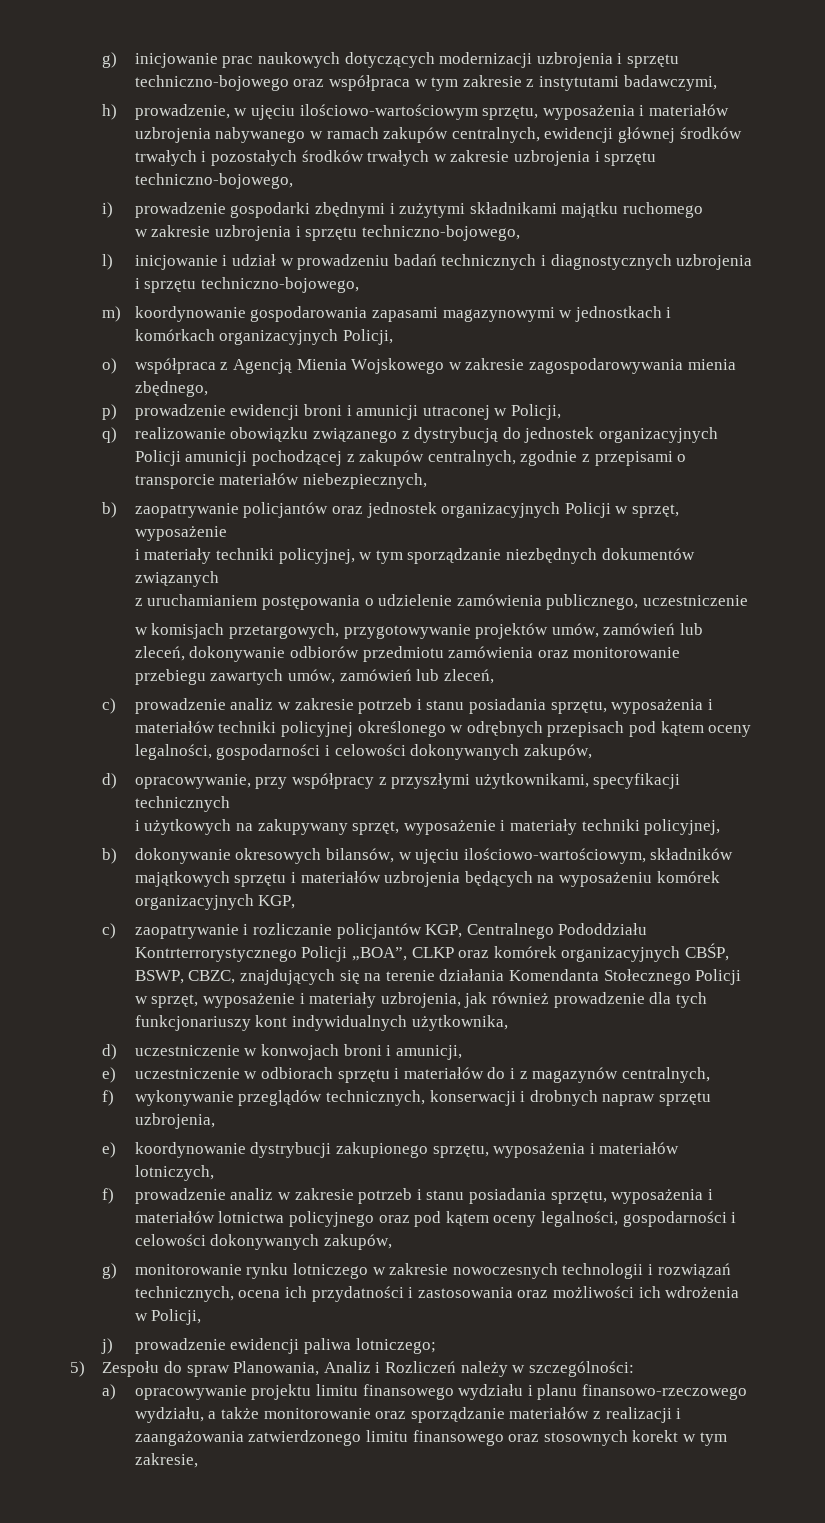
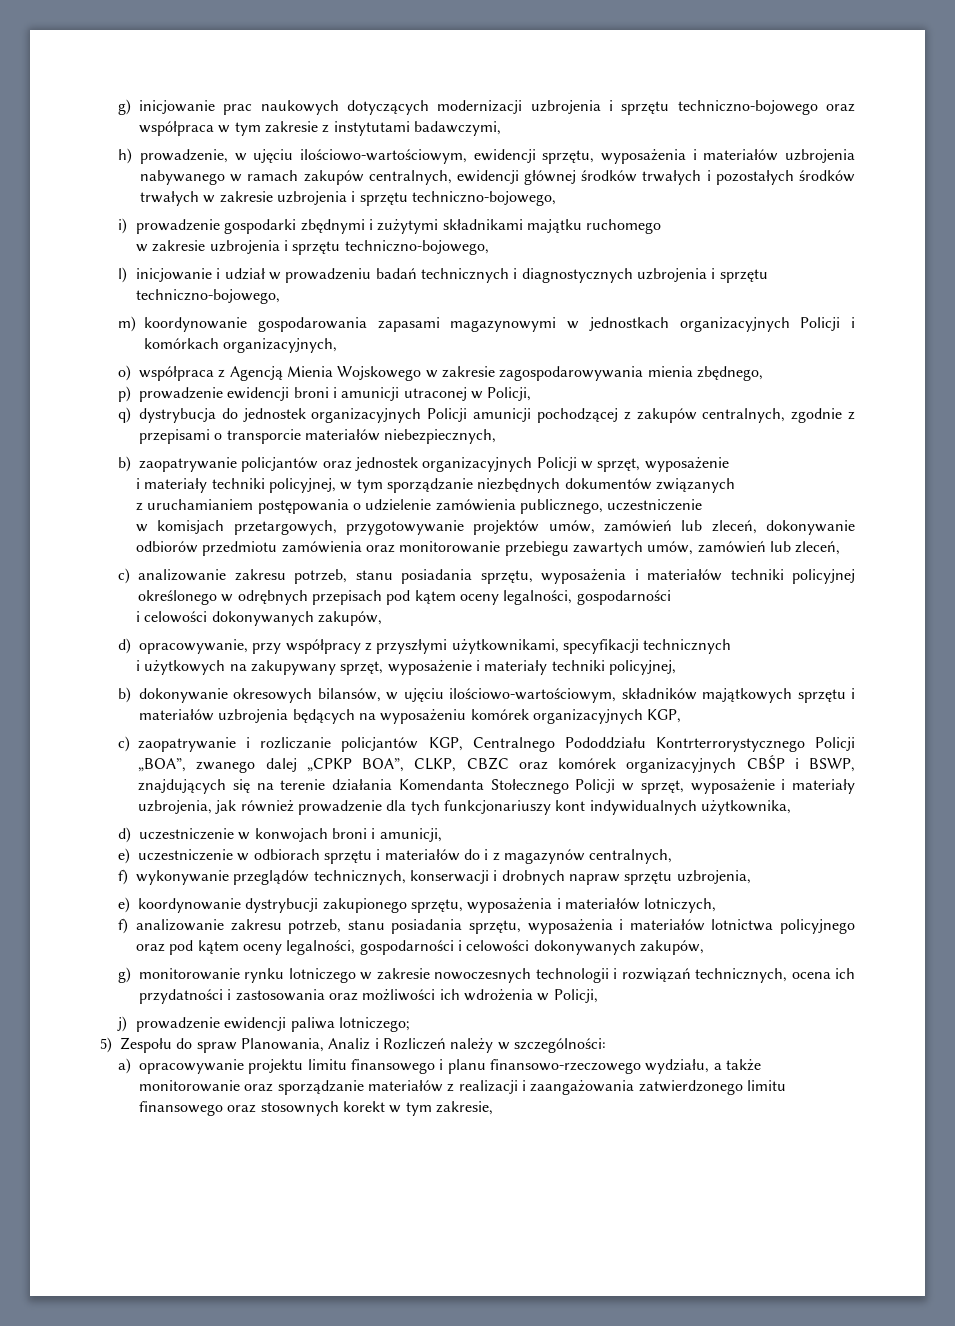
[299,104,478,120] ilościowo-wartościowym -> [300,149,536,164] ilościowo-wartościowym, ewidencji
[666,307,672,318] [134,329,394,345] i komórkach organizacyjnych Policji, -> [679,317,855,332] [144,338,338,353] organizacyjnych Policji i komórkach organizacyjnych,
[134,427,499,443] realizowanie obowiązku związanego z dystrybucją -> [139,408,217,423] dystrybucja
[134,698,422,714] prowadzenie analiz w zakresie potrzeb i -> [138,569,348,584] analizowanie zakresu potrzeb,
(321, 752) none -> (671, 597) //
[411,943,729,962] [134,970,236,984] CLKP oraz komórek organizacyjnych CBŚP, BSWP, CBZC, -> [196,755,855,773] zwanego dalej „CPKP BOA”, CLKP, CBZC oraz komórek organizacyjnych CBŚP i BSWP,
[134,1188,422,1204] prowadzenie analiz w zakresie potrzeb i -> [136,919,342,934] analizowanie zakresu potrzeb,
[458,1384,524,1400] wydziału -> (435, 1066) none

